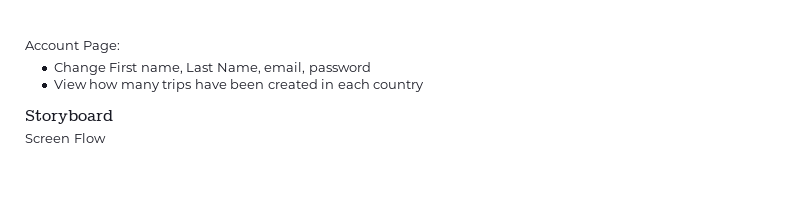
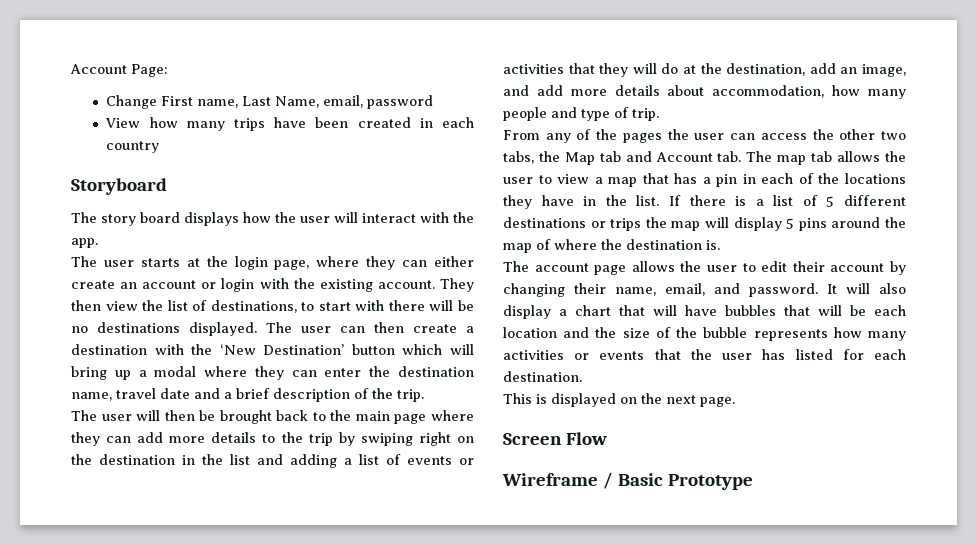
[25,133,106,143] Screen Flow -> [71,212,474,226] [71,238,98,248] [71,256,474,270] [71,278,474,292] [71,300,474,313] [71,322,474,336] [71,344,474,355] [71,366,474,380] [71,388,424,402] [71,410,474,424] [71,432,474,446] [71,454,474,468] [503,63,906,77] [503,85,906,99] [503,107,659,121] [503,129,906,143] [503,151,907,165] [503,173,906,187] [503,195,906,209] [503,217,906,231] [503,239,720,253] [503,261,906,275] [503,283,906,297] [503,305,906,319] [503,327,906,341] [503,349,906,360] [503,371,582,382] [503,393,735,407] [503,432,607,445] [502,472,753,490] The story board displays how the user will interact with the app. // The user starts at the login page, where they can either create an account or login with the existing account. They then view the list of destinations, to start with there will be no destinations displayed. The user can then create a destination with the ‘New Destination’ button which will bring up a modal where they can enter the destination name, travel date and a brief description of the trip. // The user will then be brought back to the main page where they can add more details to the trip by swiping right on the destination in the list and adding a list of events or activities that they will do at the destination, add an image, and add more details about accommodation, how many people and type of trip. // From any of the pages the user can access the other two tabs, the Map tab and Account tab. The map tab allows the user to view a map that has a pin in each of the locations they have in the list. If there is a list of 5 different destinations or trips the map will display 5 pins around the map of where the destination is. // The account page allows the user to edit their account by changing their name, email, and password. It will also display a chart that will have bubbles that will be each location and the size of the bubble represents how many activities or events that the user has listed for each destination. // This is displayed on the next page. // Screen Flow // Wireframe / Basic Prototype

